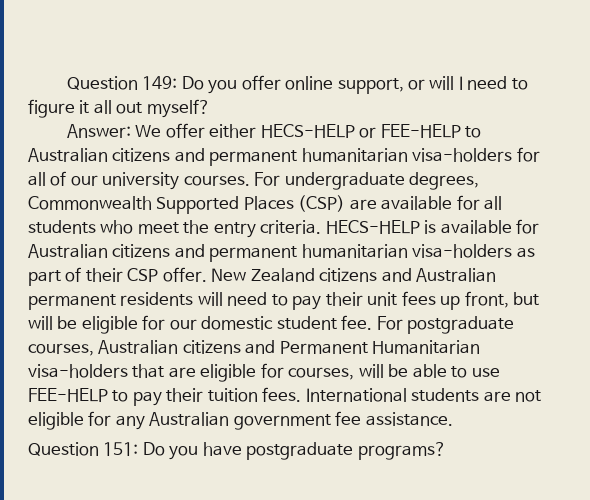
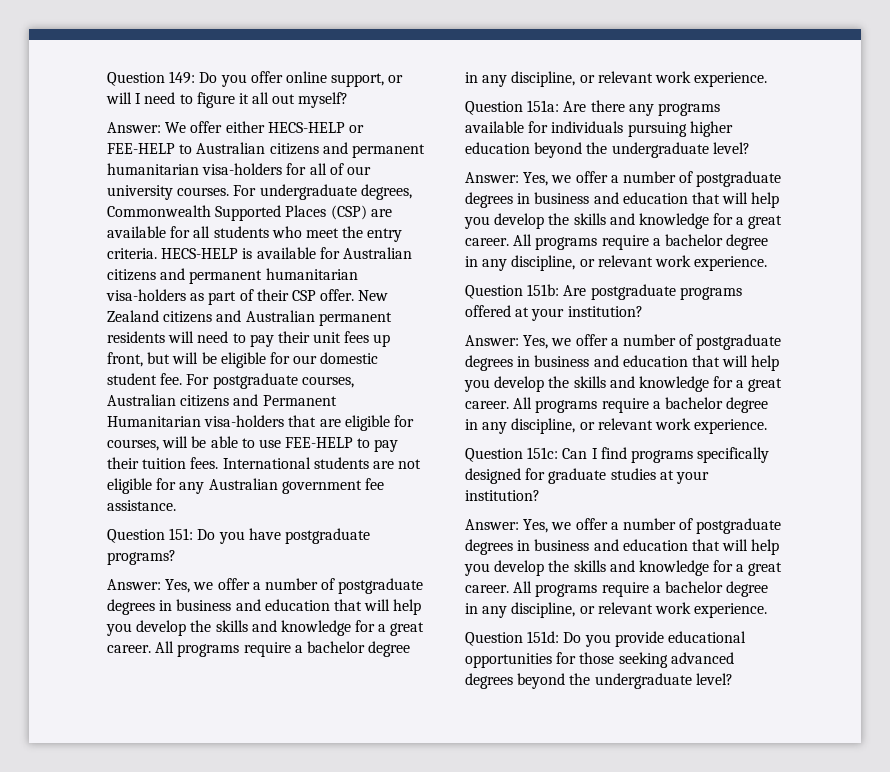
(446, 451) none -> [107,578,424,594] [107,599,422,615] [106,620,425,636] [107,641,411,657] [465,71,768,87] [465,100,720,116] [465,121,733,137] [465,142,750,158] [465,171,782,187] [465,192,780,208] [464,213,783,229] [465,234,769,250] [465,255,768,271] [465,284,742,300] [465,305,643,321] [465,334,782,350] [465,355,780,371] [464,376,783,392] [465,397,769,413] [465,418,768,434] [465,447,770,463] [465,468,709,484] [465,490,540,501] [465,518,782,534] [465,539,780,555] [464,560,783,576] [465,581,769,597] [465,602,768,618] [465,631,746,647] [465,652,734,668] [465,673,733,689] // Answer: Yes, we offer a number of postgraduate degrees in business and education that will help you develop the skills and knowledge for a great career. All programs require a bachelor degree in any discipline, or relevant work experience. // Question 151a: Are there any programs available for individuals pursuing higher education beyond the undergraduate level? // Answer: Yes, we offer a number of postgraduate degrees in business and education that will help you develop the skills and knowledge for a great career. All programs require a bachelor degree in any discipline, or relevant work experience. // Question 151b: Are postgraduate programs offered at your institution? // Answer: Yes, we offer a number of postgraduate degrees in business and education that will help you develop the skills and knowledge for a great career. All programs require a bachelor degree in any discipline, or relevant work experience. // Question 151c: Can I find programs specifically designed for graduate studies at your institution? // Answer: Yes, we offer a number of postgraduate degrees in business and education that will help you develop the skills and knowledge for a great career. All programs require a bachelor degree in any discipline, or relevant work experience. // Question 151d: Do you provide educational opportunities for those seeking advanced degrees beyond the undergraduate level?

